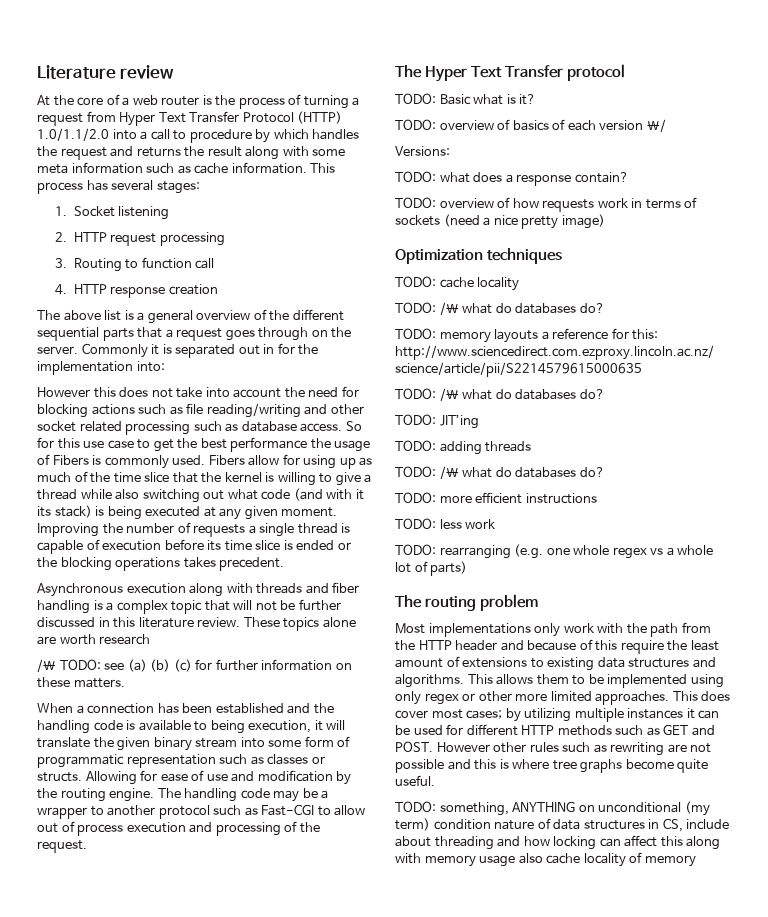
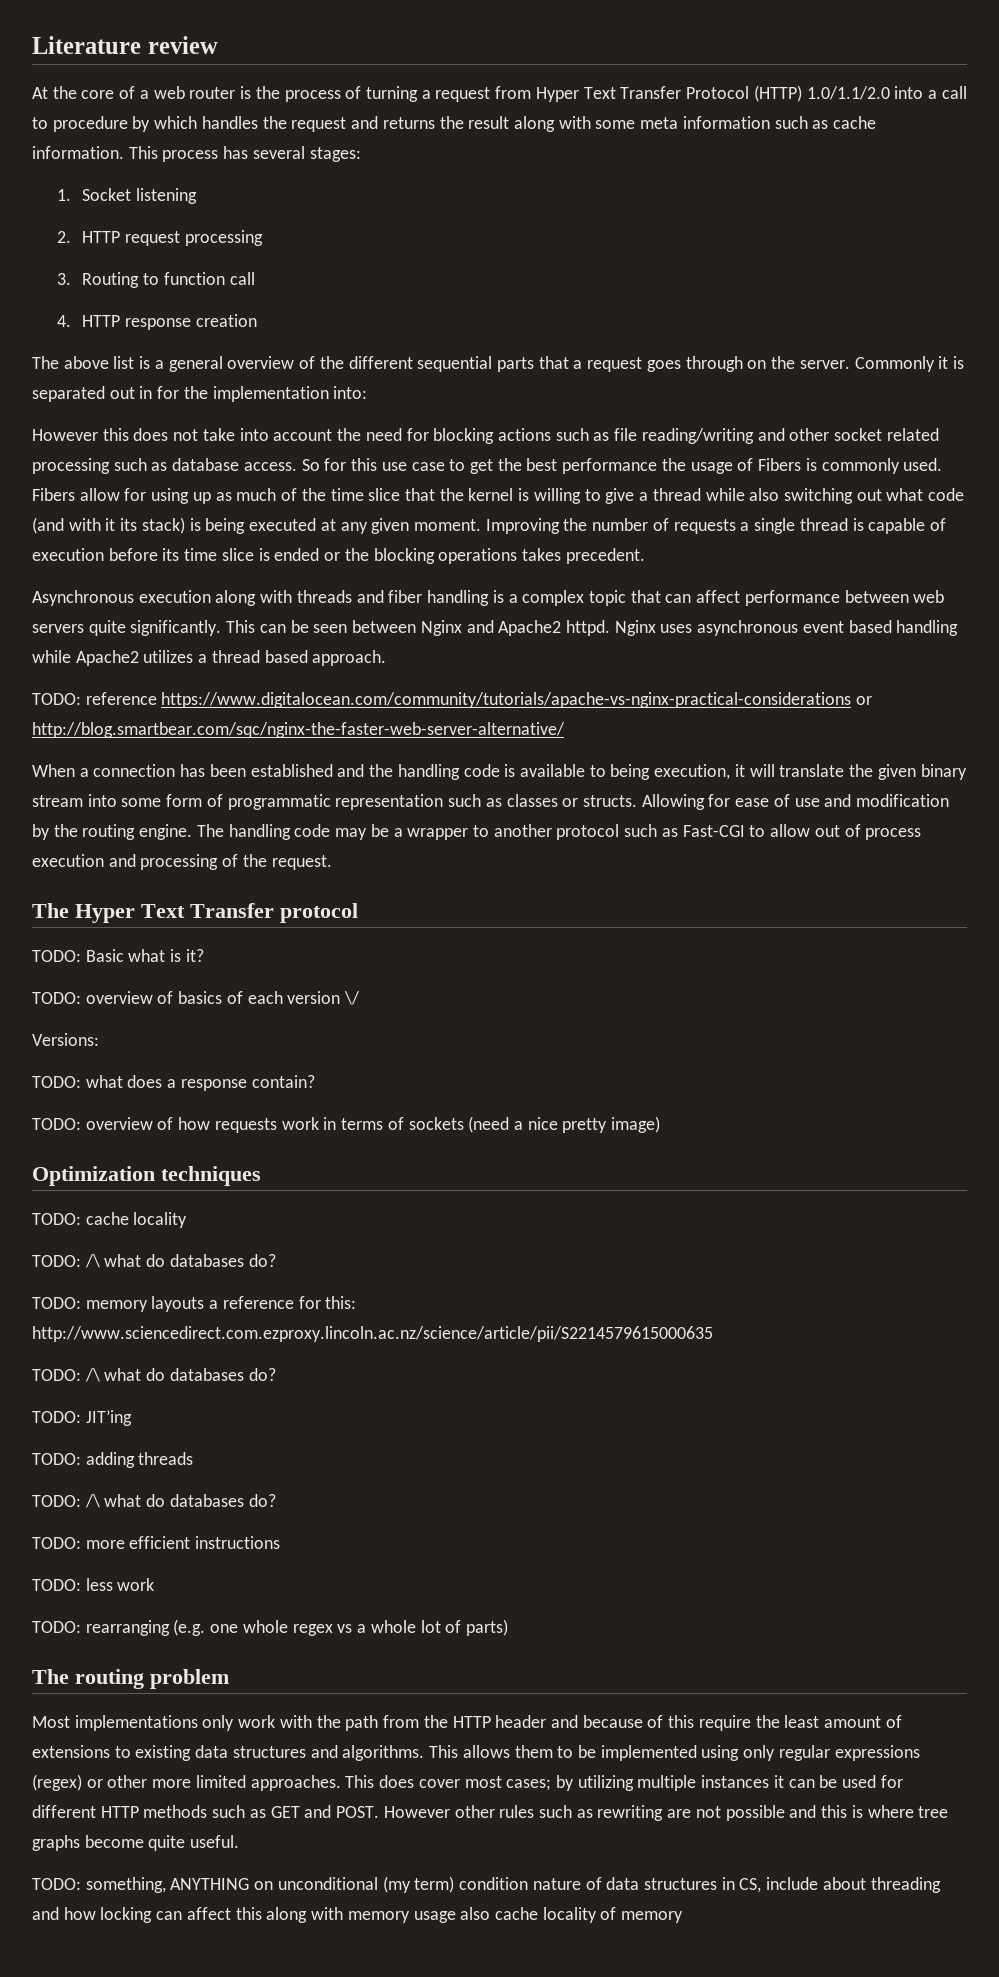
[233,599,341,611] [37,617,356,631] [37,634,151,645] [37,659,352,672] [37,677,125,688] will not be further discussed in this literature review. These topics alone are worth research // /\ TODO: see (a) (b) (c) for further information on these matters. -> [665,590,945,606] [32,620,959,636] [32,650,387,666] [32,692,873,708] [32,722,565,738] can affect performance between web servers quite significantly. This can be seen between Nginx and Apache2 httpd. Nginx uses asynchronous event based handling while Apache2 utilizes a thread based approach. // TODO: reference https://www.digitalocean.com/community/tutorials/apache-vs-nginx-practical-considerations or http://blog.smartbear.com/sqc/nginx-the-faster-web-server-alternative/
[424,693,459,705] regex -> [778,1745,920,1761] [32,1774,82,1791] regular expressions (regex)

